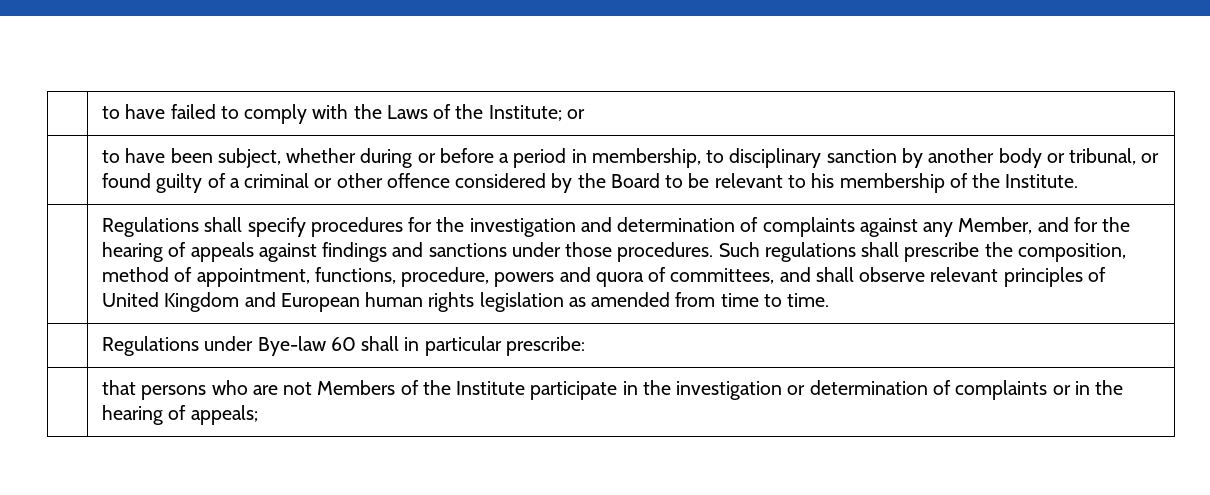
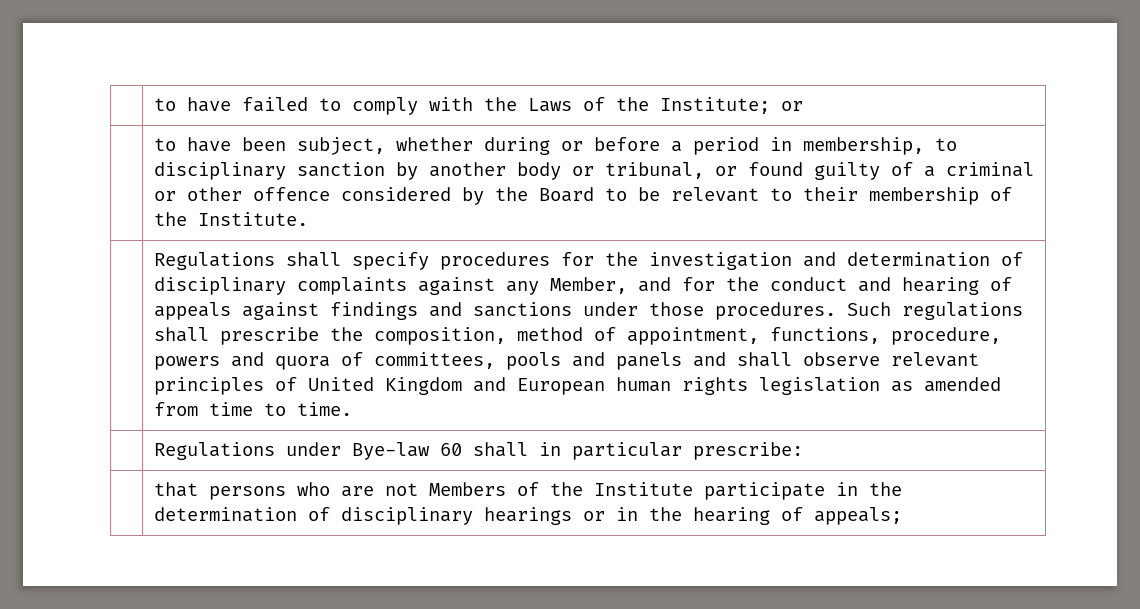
[811,173,835,188] his -> [802,187,858,201] their
(759, 224) none -> [153,277,286,295] disciplinary
(1131, 224) none -> [769,277,891,292] conduct and
(775, 276) none -> [505,352,682,370] pools and panels
[676,380,1048,400] investigation or determination of complaints -> [153,507,572,525] determination of disciplinary hearings

